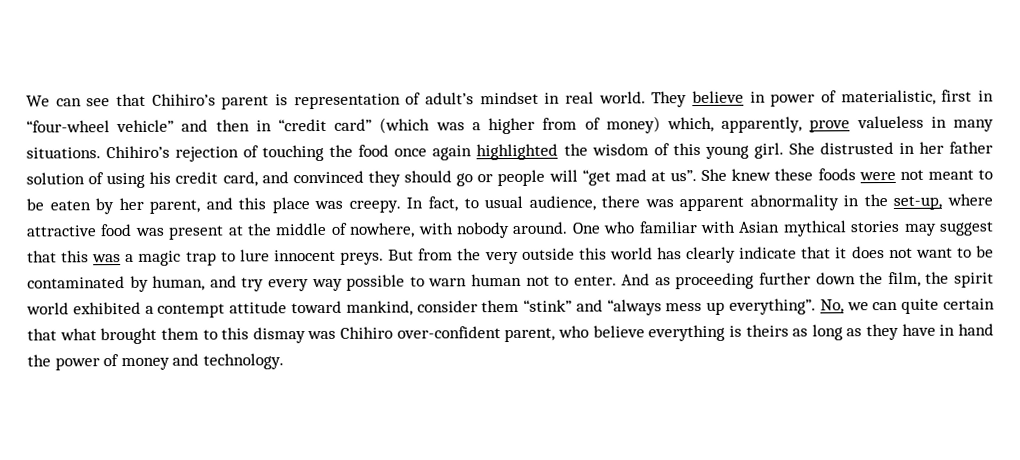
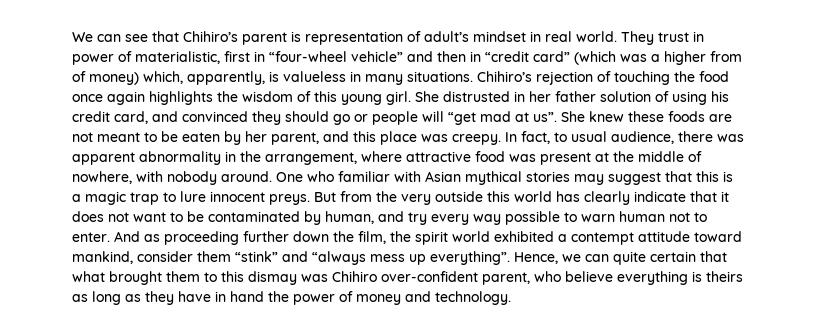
[691,90,744,104] believe -> [658,32,689,42] trust
[809,119,851,133] prove -> [269,71,279,82] is
[476,143,559,161] highlighted -> [149,91,213,105] highlights
[858,171,896,181] were -> [709,114,732,122] are
[893,195,943,210] set-up, -> [265,152,357,165] arrangement,
[92,254,122,263] was -> [723,171,733,182] is
[819,299,844,314] No, -> [514,252,558,264] Hence,

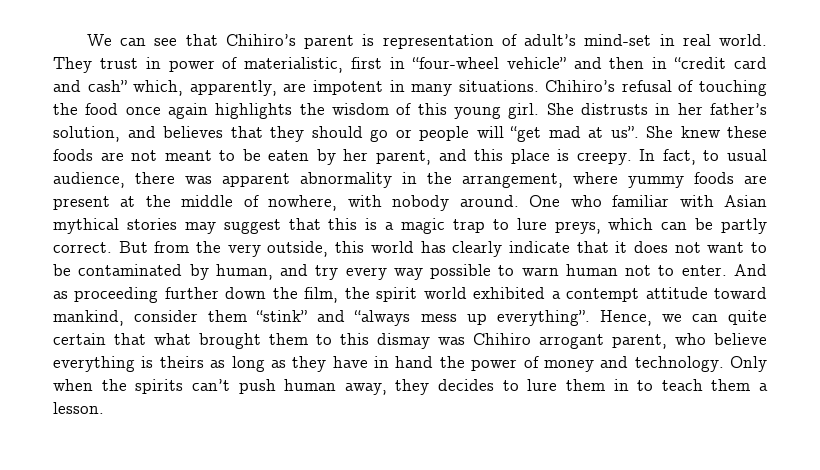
[473,31,526,42] mindset -> [584,34,652,46] mind-set
[533,51,742,65] [72,71,346,85] card” (which was a higher from of money) which, apparently, is valueless -> [734,57,768,69] [53,80,383,96] card and cash” which, apparently, are impotent
[536,71,593,85] rejection -> [621,80,672,92] refusal
[443,91,510,102] distrusted -> [580,103,648,115] distrusts
[555,91,729,105] [72,111,248,124] father solution of using his credit card, and convinced -> [710,103,767,115] [53,126,263,142] father’s solution, and believes that
[421,134,448,142] was -> [557,149,570,161] is
[406,151,536,162] attractive food was -> [628,172,767,188] yummy foods are
[210,191,310,205] innocent preys. -> [554,218,767,234] [53,242,112,253] preys, which can be partly correct.
[435,191,483,202] outside -> [267,241,329,257] outside,
[381,271,478,282] over-confident -> [539,334,604,349] arrogant
(511, 298) none -> [730,356,767,372] [53,379,768,395] [53,402,104,414] Only when the spirits can’t push human away, they decides to lure them in to teach them a lesson.

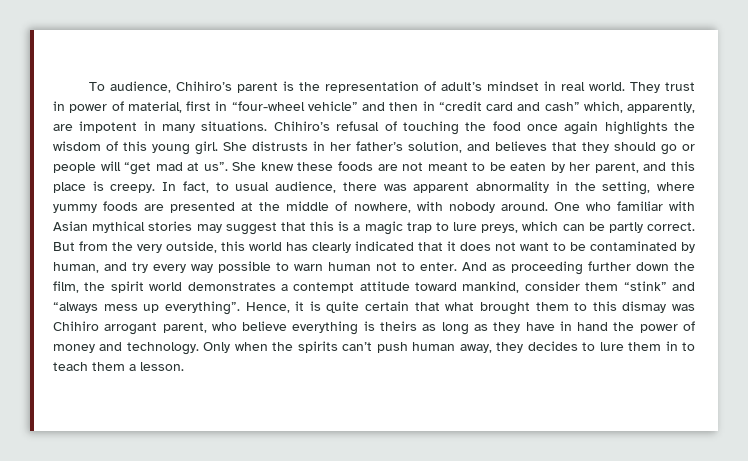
[86,34,218,46] We can see that -> [88,81,171,93] To audience,
(375, 40) none -> [298,82,320,91] the
[584,34,652,46] mind-set -> [486,81,539,91] mindset
[244,57,344,73] materialistic, -> [127,101,182,113] material,
[462,173,563,188] arrangement, -> [602,181,651,195] setting,
[53,196,110,210] present -> [170,202,236,213] presented
[508,241,570,253] indicate -> [355,241,414,251] indicated
[473,287,546,299] exhibited -> [187,282,276,291] demonstrates
[661,314,718,322] we can -> [295,301,321,311] it is

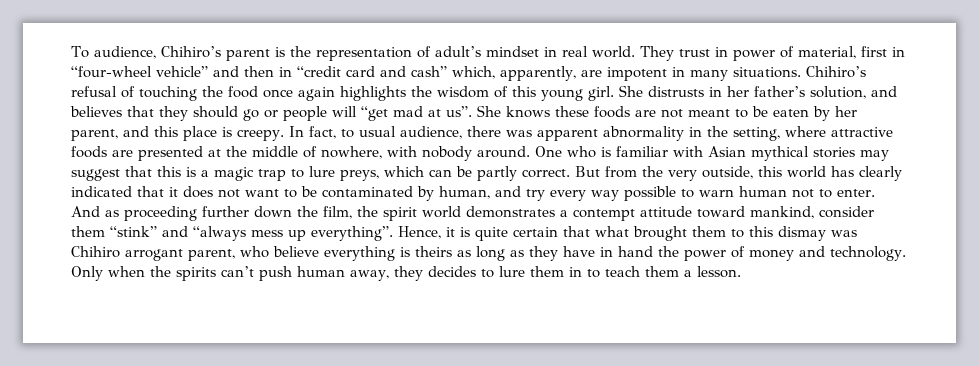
[260,162,294,171] knew -> [506,106,550,118] knows
[53,204,97,213] yummy -> [830,127,893,137] attractive
(611, 206) none -> [601,147,611,157] is

